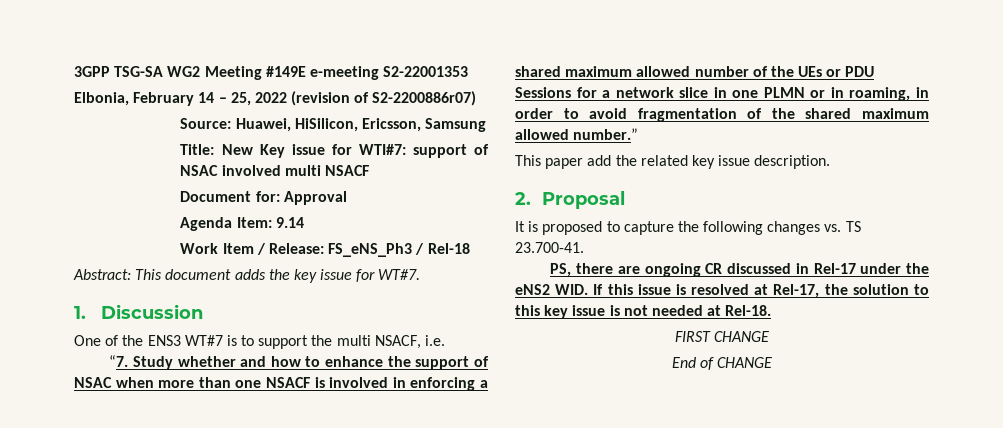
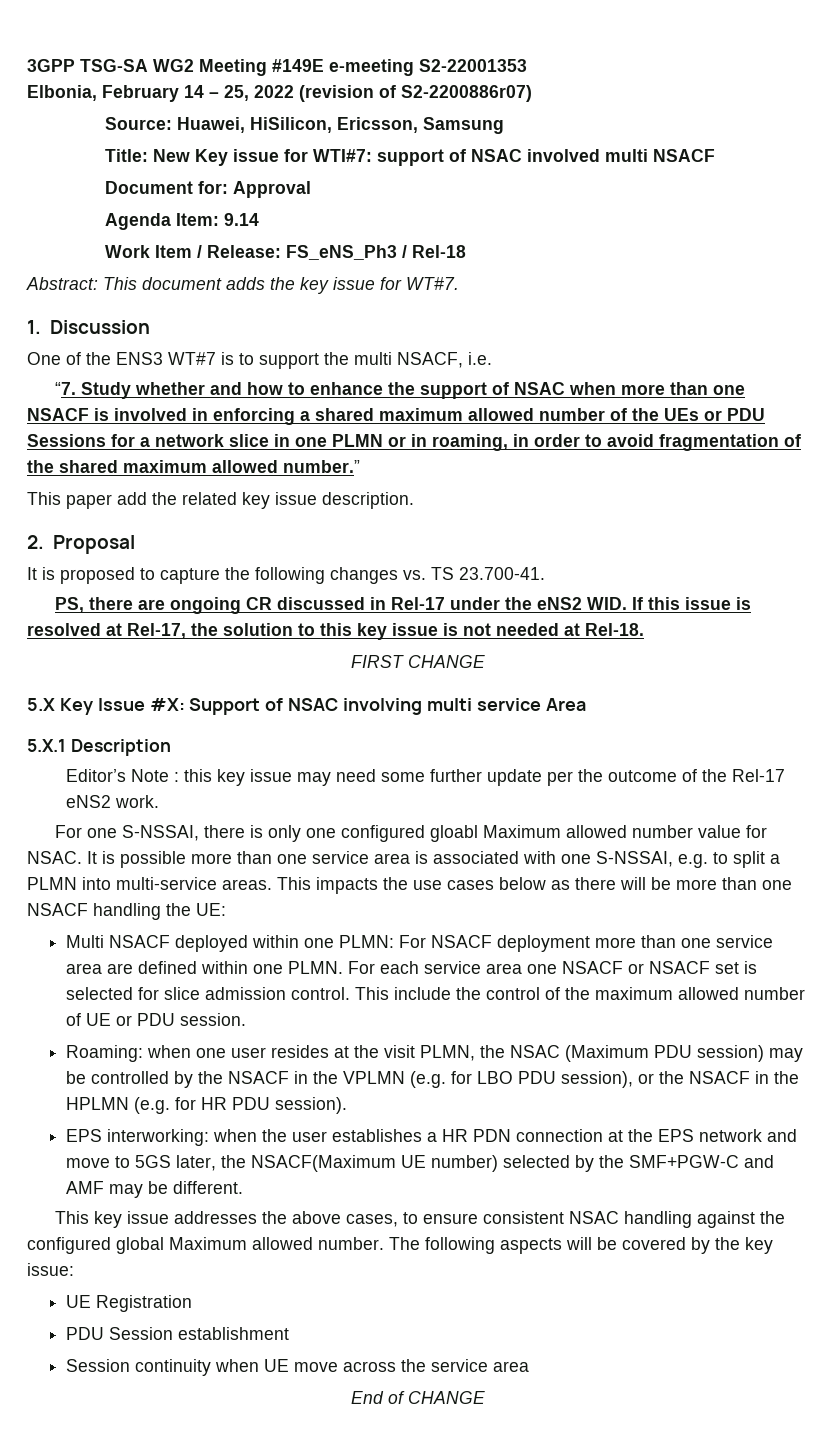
(770, 336) none -> [27,698,586,715] [27,739,171,756] [65,769,785,786] [65,795,159,808] [55,825,768,842] [27,851,780,868] [27,877,792,894] [27,903,226,920] [65,935,773,952] [65,961,757,974] [65,987,805,1000] [65,1013,246,1026] [65,1045,803,1062] [65,1071,799,1088] [65,1097,347,1114] [65,1129,797,1146] [65,1155,774,1172] [65,1181,243,1198] [55,1211,786,1228] [27,1237,773,1254] [27,1263,74,1276] [65,1295,192,1312] [65,1327,289,1340] [65,1359,529,1376] // 5.X Key Issue #X: Support of NSAC involving multi service Area // 5.X.1 Description // Editor’s Note : this key issue may need some further update per the outcome of the Rel-17 eNS2 work. // For one S-NSSAI, there is only one configured gloabl Maximum allowed number value for NSAC. It is possible more than one service area is associated with one S-NSSAI, e.g. to split a PLMN into multi-service areas. This impacts the use cases below as there will be more than one NSACF handling the UE: // Multi NSACF deployed within one PLMN: For NSACF deployment more than one service area are defined within one PLMN. For each service area one NSACF or NSACF set is selected for slice admission control. This include the control of the maximum allowed number of UE or PDU session. // Roaming: when one user resides at the visit PLMN, the NSAC (Maximum PDU session) may be controlled by the NSACF in the VPLMN (e.g. for LBO PDU session), or the NSACF in the HPLMN (e.g. for HR PDU session). // EPS interworking: when the user establishes a HR PDN connection at the EPS network and move to 5GS later, the NSACF(Maximum UE number) selected by the SMF+PGW-C and AMF may be different. // This key issue addresses the above cases, to ensure consistent NSAC handling against the configured global Maximum allowed number. The following aspects will be covered by the key issue: // UE Registration // PDU Session establishment // Session continuity when UE move across the service area

